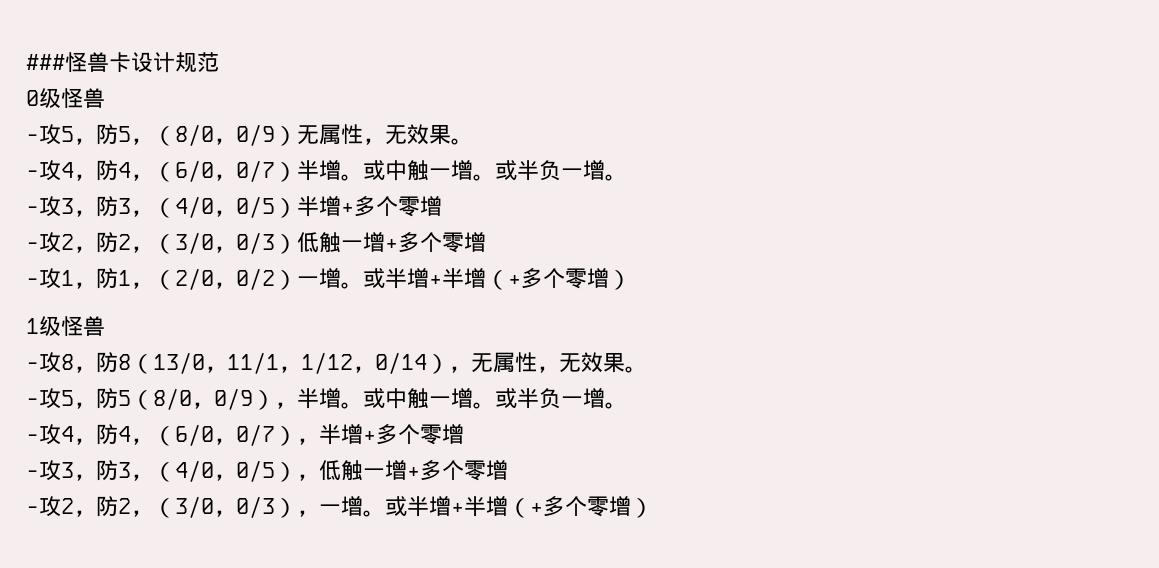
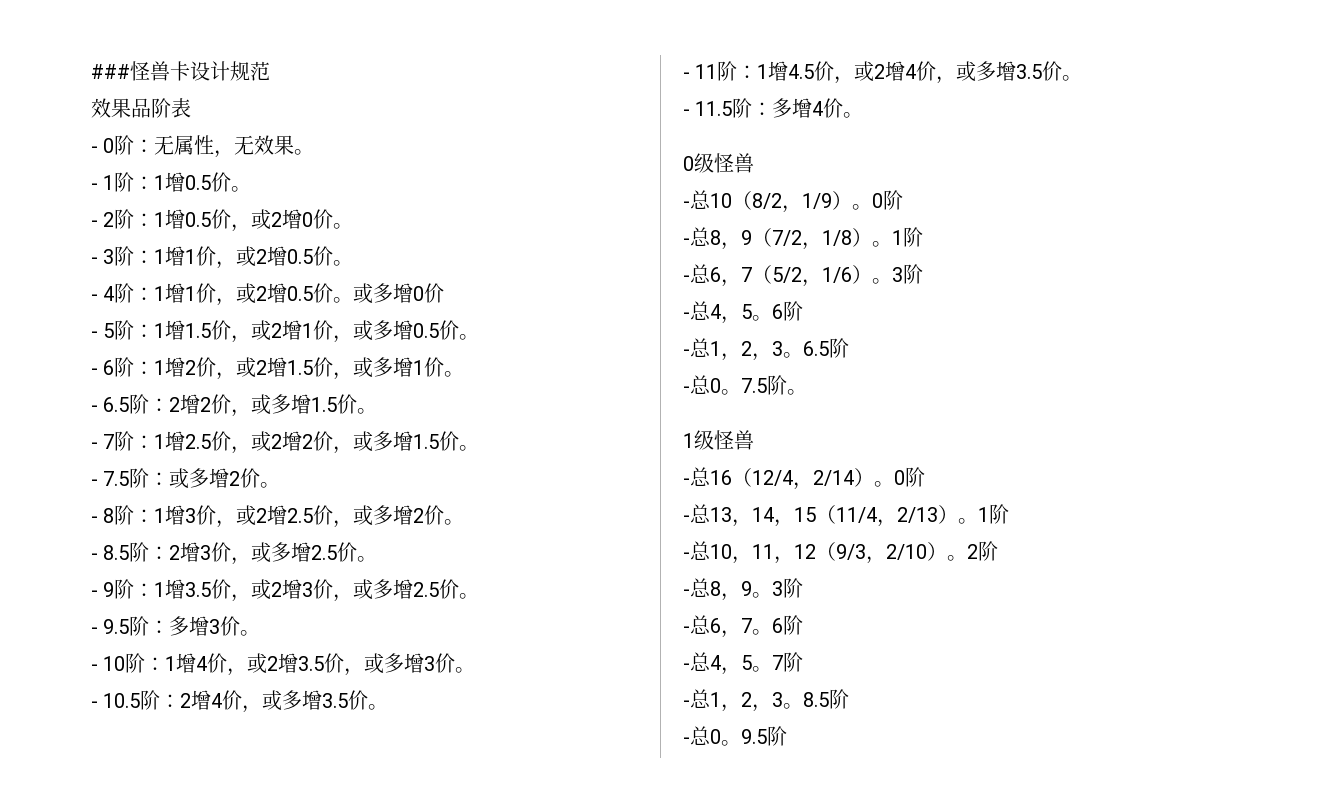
[26,88,105,108] [26,124,473,146] [26,160,627,182] [26,196,442,218] [26,232,486,254] [26,268,631,290] [26,316,105,336] [26,352,647,374] [26,388,627,410] [26,424,464,446] [26,460,508,482] [26,496,653,518] 0级怪兽 // -攻5，防5，（8/0，0/9）无属性，无效果。 // -攻4，防4，（6/0，0/7）半增。或中触一增。或半负一增。 // -攻3，防3，（4/0，0/5）半增+多个零增 // -攻2，防2，（3/0，0/3）低触一增+多个零增 // -攻1，防1，（2/0，0/2）一增。或半增+半增（+多个零增） // 1级怪兽 // -攻8，防8（13/0，11/1，1/12，0/14），无属性，无效果。 // -攻5，防5（8/0，0/9），半增。或中触一增。或半负一增。 // -攻4，防4，（6/0，0/7），半增+多个零增 // -攻3，防3，（4/0，0/5），低触一增+多个零增 // -攻2，防2，（3/0，0/3），一增。或半增+半增（+多个零增） -> [91,98,191,118] [91,135,315,158] [91,172,252,192] [91,209,354,232] [91,246,354,269] [91,283,445,306] [91,320,480,343] [91,357,465,380] [91,394,378,417] [91,431,480,454] [91,468,281,489] [91,505,465,528] [91,542,378,565] [91,579,480,602] [91,616,261,636] [91,653,476,676] [91,690,389,713] [683,61,1083,84] [683,98,864,118] [683,153,754,173] [683,190,903,213] [683,227,923,250] [683,264,923,287] [683,301,803,324] [683,338,849,361] [683,375,807,395] [683,430,754,450] [683,467,925,490] [683,504,1009,527] [683,541,998,564] [683,578,803,601] [683,615,803,638] [683,652,803,675] [683,689,849,712] [683,726,787,746] 效果品阶表 // - 0阶：无属性，无效果。 // - 1阶：1增0.5价。 // - 2阶：1增0.5价，或2增0价。 // - 3阶：1增1价，或2增0.5价。 // - 4阶：1增1价，或2增0.5价。或多增0价 // - 5阶：1增1.5价，或2增1价，或多增0.5价。 // - 6阶：1增2价，或2增1.5价，或多增1价。 // - 6.5阶：2增2价，或多增1.5价。 // - 7阶：1增2.5价，或2增2价，或多增1.5价。 // - 7.5阶：或多增2价。 // - 8阶：1增3价，或2增2.5价，或多增2价。 // - 8.5阶：2增3价，或多增2.5价。 // - 9阶：1增3.5价，或2增3价，或多增2.5价。 // - 9.5阶：多增3价。 // - 10阶：1增4价，或2增3.5价，或多增3价。 // - 10.5阶：2增4价，或多增3.5价。 // - 11阶：1增4.5价，或2增4价，或多增3.5价。 // - 11.5阶：多增4价。 // 0级怪兽 // -总10（8/2，1/9）。0阶 // -总8，9（7/2，1/8）。1阶 // -总6，7（5/2，1/6）。3阶 // -总4，5。6阶 // -总1，2，3。6.5阶 // -总0。7.5阶。 // 1级怪兽 // -总16（12/4，2/14）。0阶 // -总13，14，15（11/4，2/13）。1阶 // -总10，11，12（9/3，2/10）。2阶 // -总8，9。3阶 // -总6，7。6阶 // -总4，5。7阶 // -总1，2，3。8.5阶 // -总0。9.5阶

